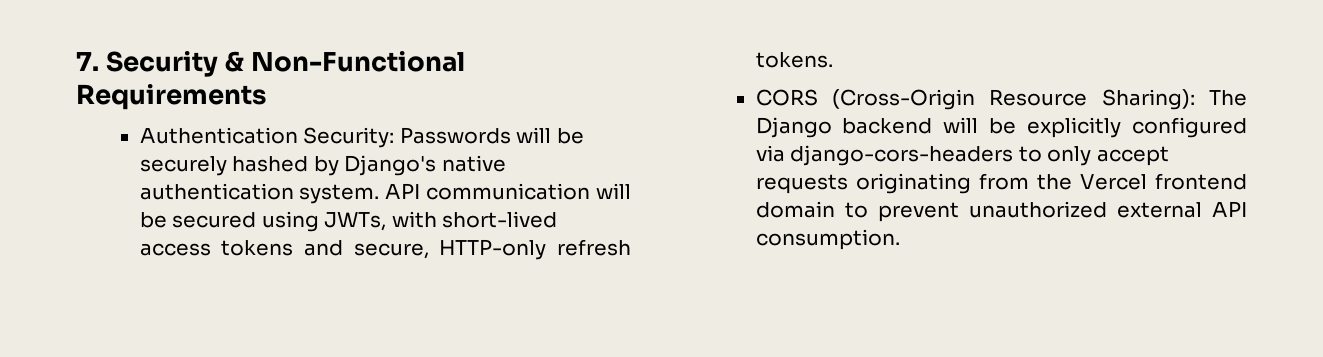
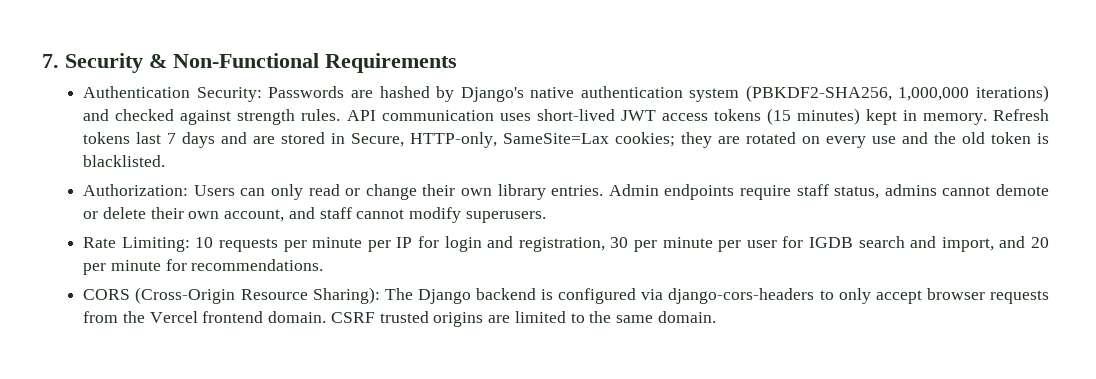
[516,127,584,144] [139,156,227,176] will be securely -> [350,90,373,98] are
[299,183,632,204] [139,211,558,232] [139,239,632,260] [755,52,833,68] system. API communication will be secured using JWTs, with short-lived access tokens and secure, HTTP-only refresh tokens. -> [689,85,1050,102] [83,108,1049,125] [83,132,1049,148] [83,155,166,167] [83,184,1050,200] [83,207,546,223] [83,236,1049,252] [83,259,324,275] system (PBKDF2-SHA256, 1,000,000 iterations) and checked against strength rules. API communication uses short-lived JWT access tokens (15 minutes) kept in memory. Refresh tokens last 7 days and are stored in Secure, HTTP-only, SameSite=Lax cookies; they are rotated on every use and the old token is blacklisted. // Authorization: Users can only read or change their own library entries. Admin endpoints require staff status, admins cannot demote or delete their own account, and staff cannot modify superusers. // Rate Limiting: 10 requests per minute per IP for login and registration, 30 per minute per user for IGDB search and import, and 20 per minute for recommendations.
[943,117,1122,138] will be explicitly -> [541,289,554,300] is
[755,173,971,194] requests originating -> [926,288,1050,304] browser requests
[755,201,1247,222] [755,229,900,250] domain to prevent unauthorized external API consumption. -> [268,311,716,327] domain. CSRF trusted origins are limited to the same domain.

